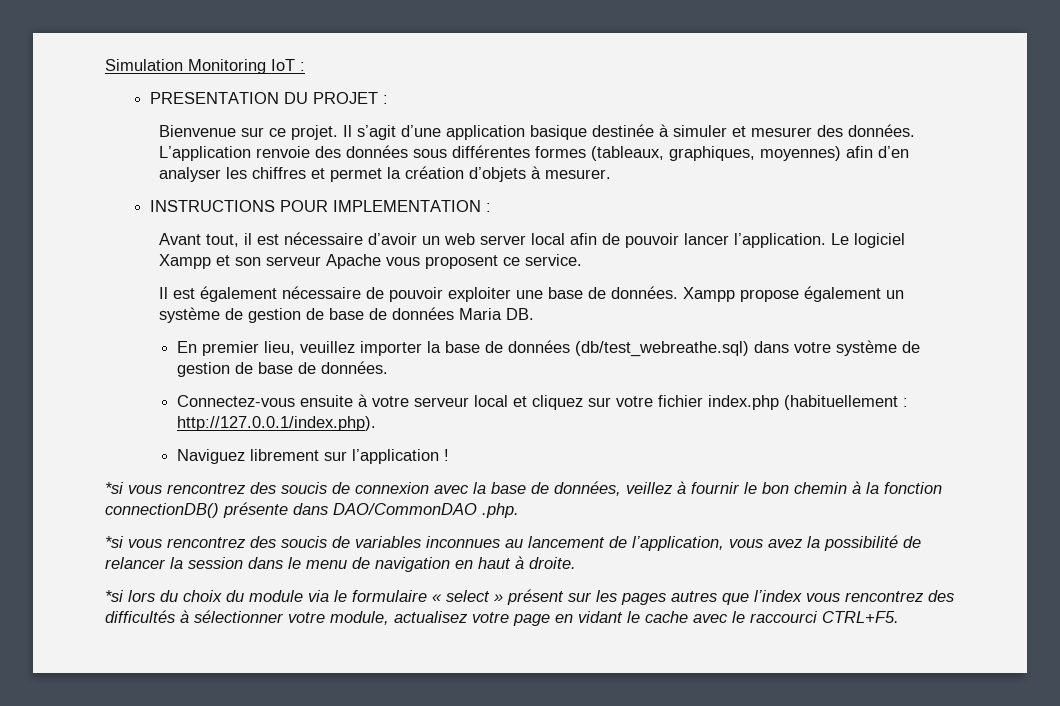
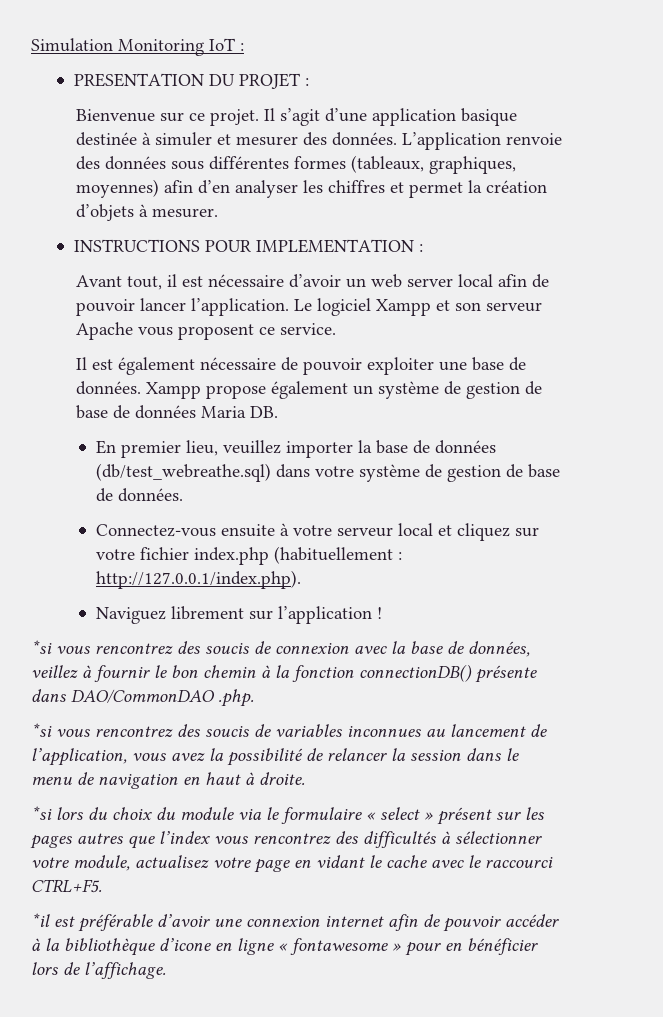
(899, 617) none -> [31,913,559,932] [31,938,538,956] [31,962,166,979] // *il est préférable d’avoir une connexion internet afin de pouvoir accéder à la bibliothèque d’icone en ligne « fontawesome » pour en bénéficier lors de l’affichage.

